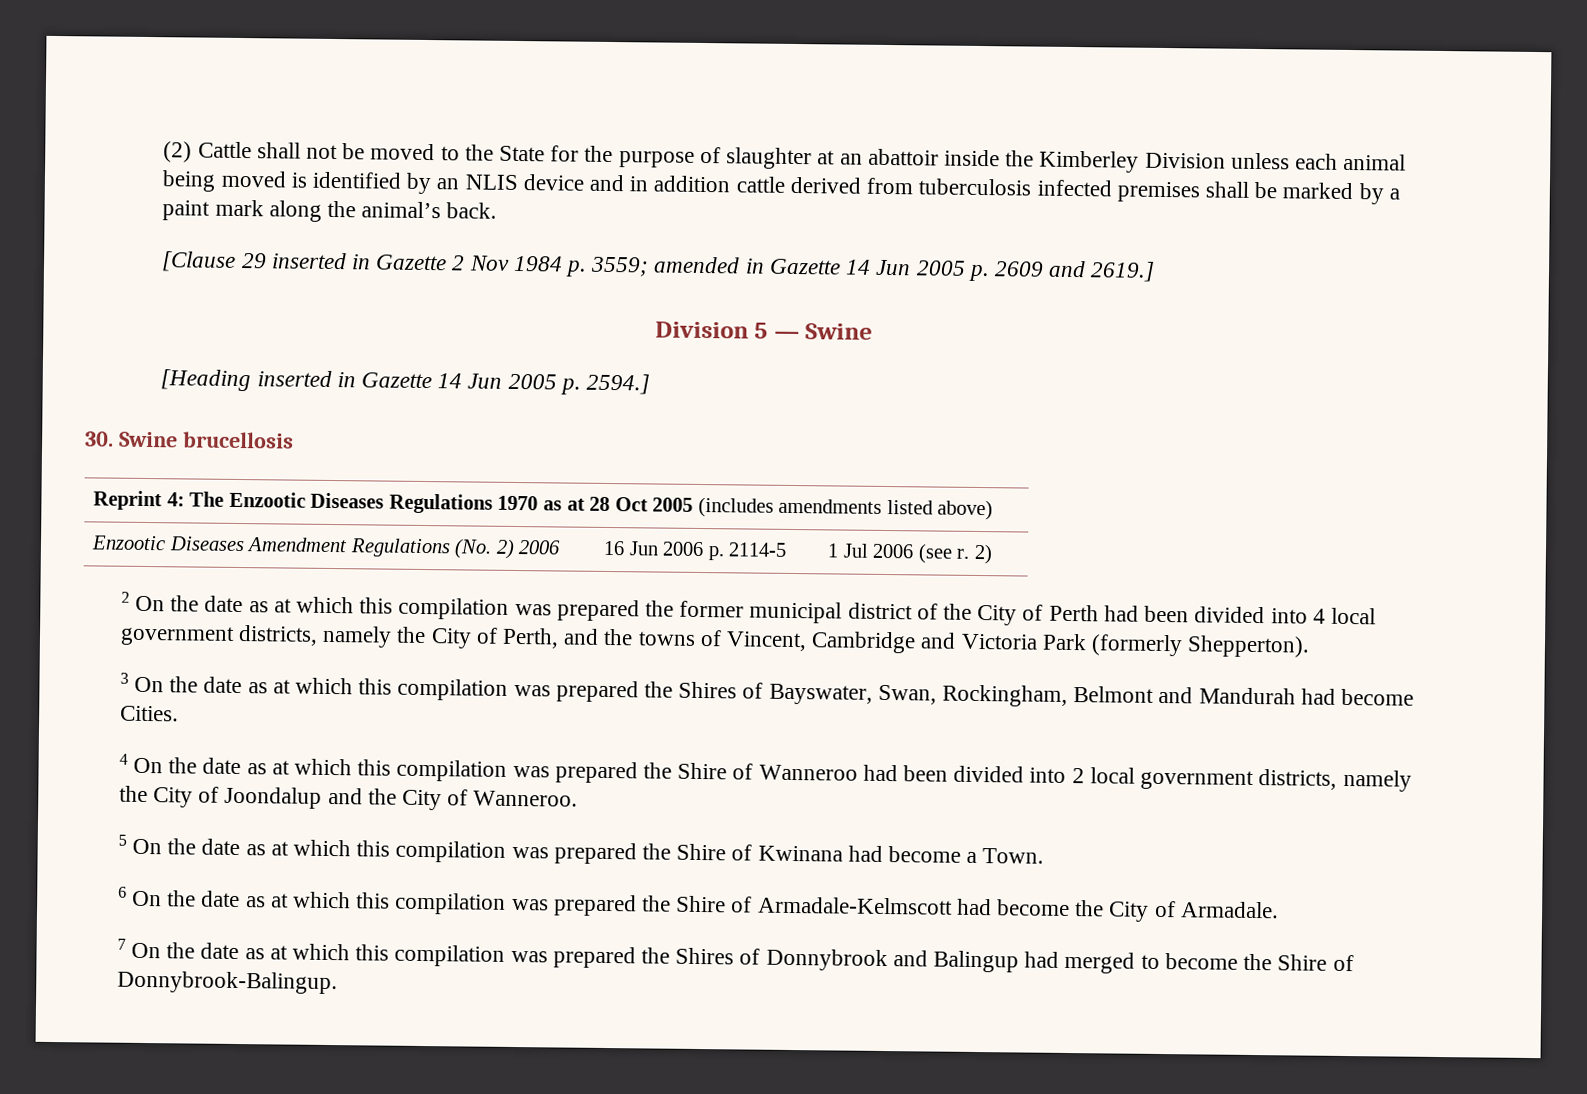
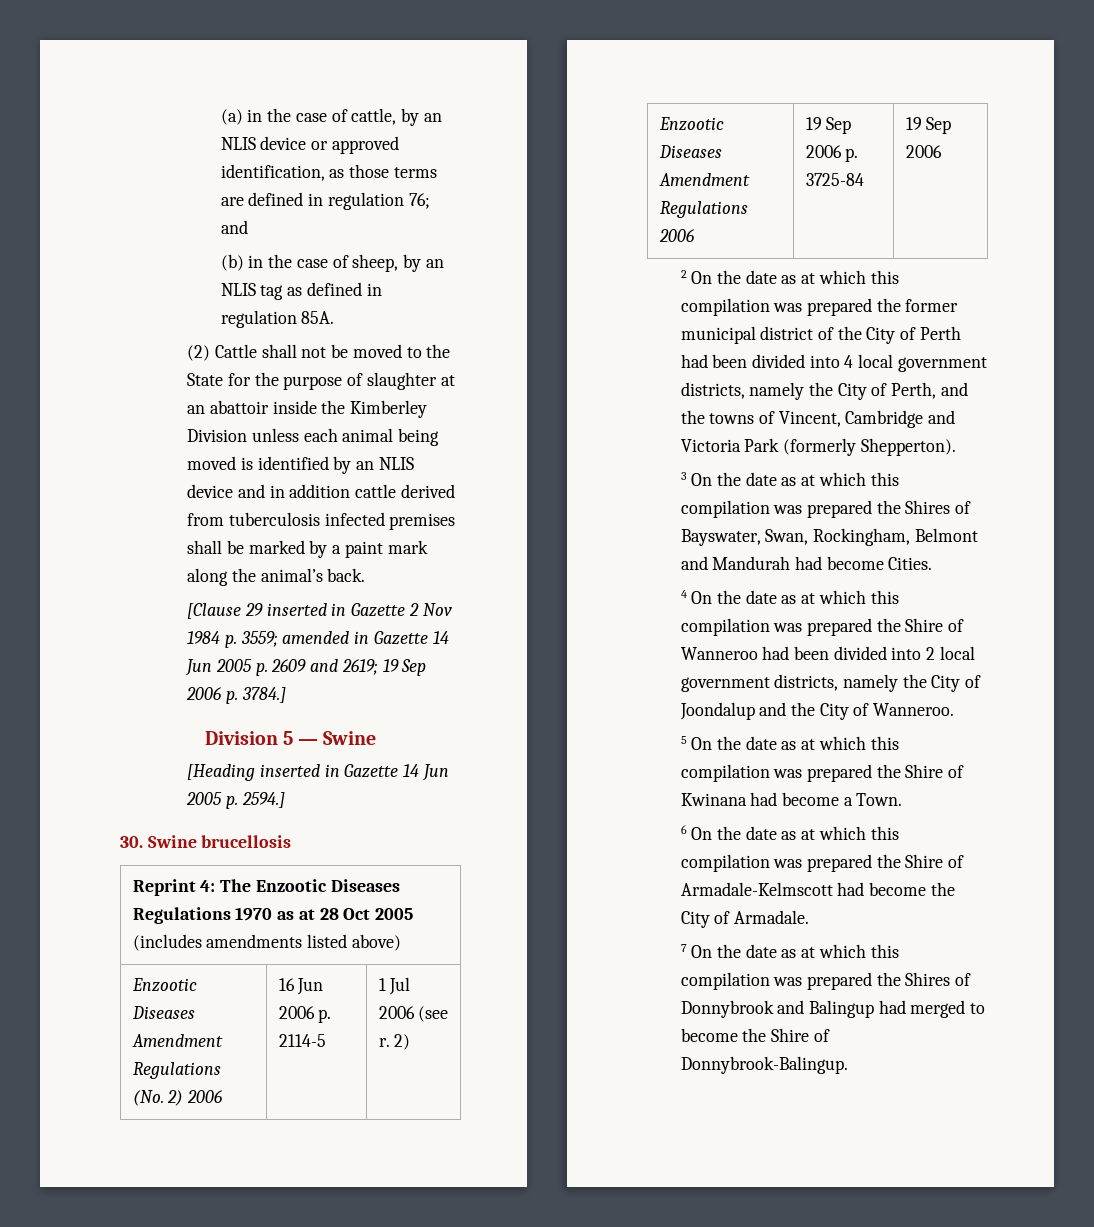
(163, 152) none -> [220,108,442,126] [220,136,399,154] [220,164,437,181] [220,192,430,210] [220,220,248,234] [220,254,444,272] [220,282,382,300] [220,310,335,328] (a) in the case of cattle, by an NLIS device or approved identification, as those terms are defined in regulation 76; and // (b) in the case of sheep, by an NLIS tag as defined in regulation 85A. //
[1090,261,1156,282] 2619.] -> [341,659,427,676] [186,687,286,704] 2619; 19 Sep 2006 p. 3784.]
(993, 554) none -> [658,117,724,131] [658,145,722,158] [658,173,750,186] [659,201,748,218] [658,229,694,242] [805,117,852,134] [805,145,859,162] [805,173,864,186] [905,117,952,134] [905,145,942,158] // Enzootic Diseases Amendment Regulations 2006 | 19 Sep 2006 p. 3725-84 | 19 Sep 2006

